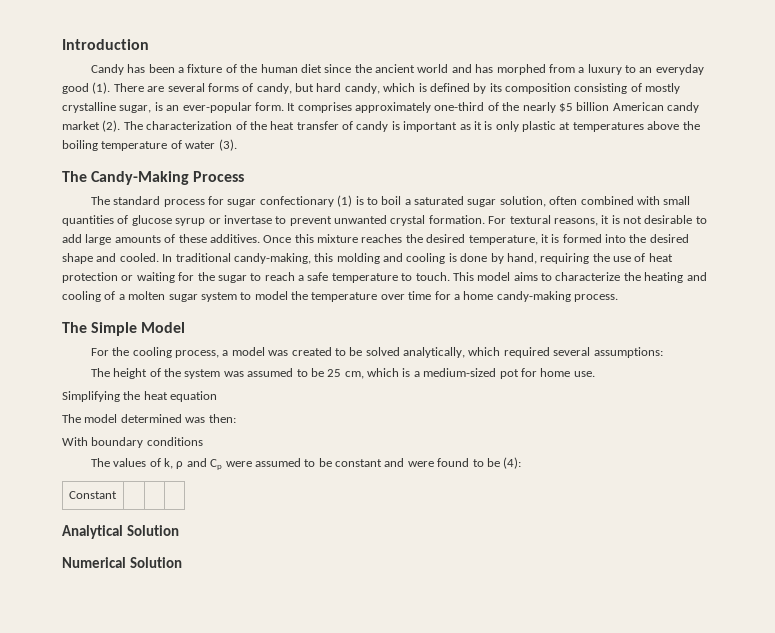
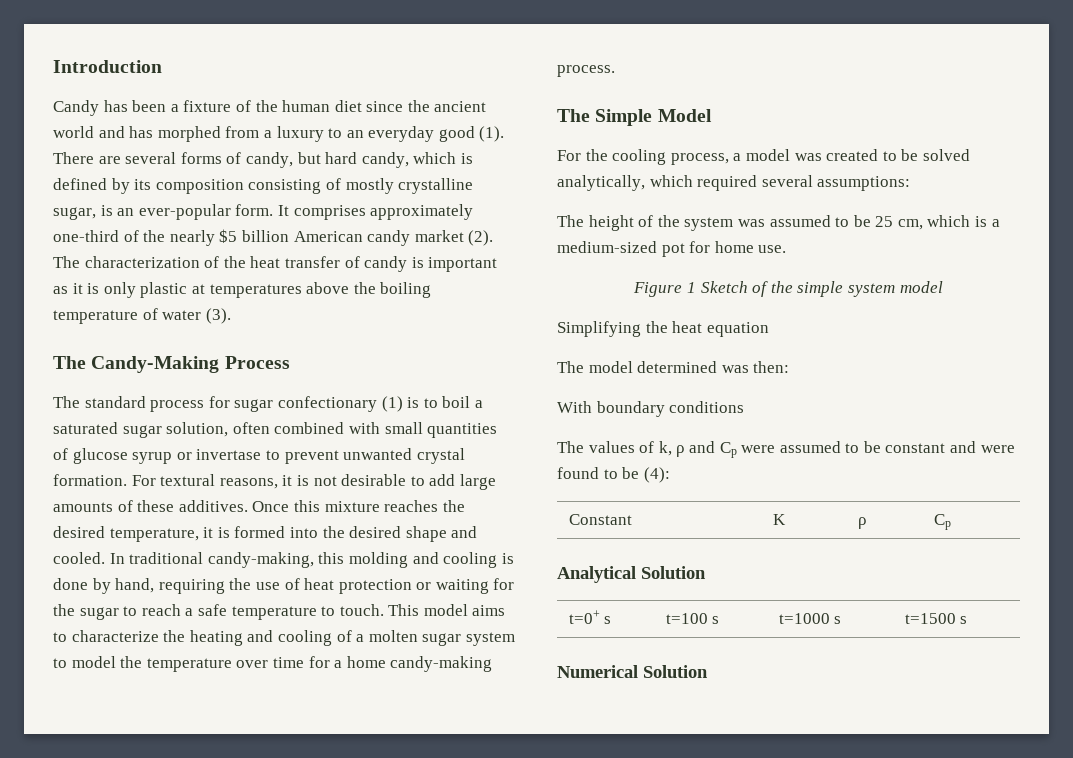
(595, 374) none -> [633,281,943,297] // Figure 1 Sketch of the simple system model
(117, 495) | | -> [772,514,786,525] [857,517,866,529] [933,514,951,530] K | ρ | Cp
(179, 530) none -> [568,610,612,624] [665,613,720,624] [778,613,842,624] [904,613,968,624] // t=0+ s | t=100 s | t=1000 s | t=1500 s

